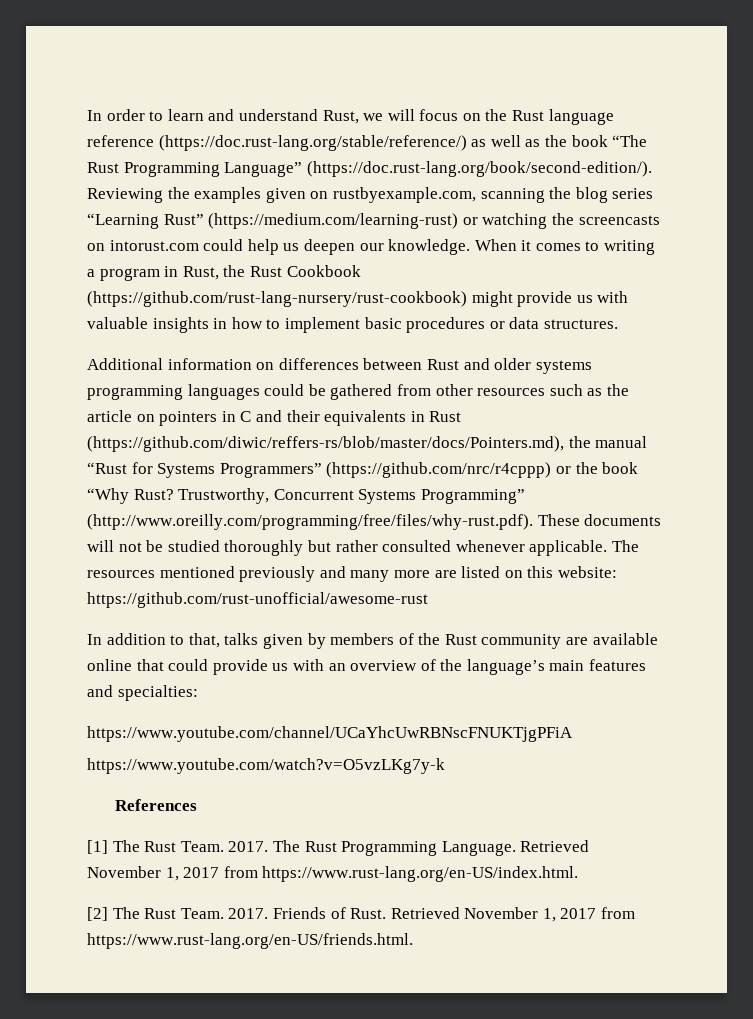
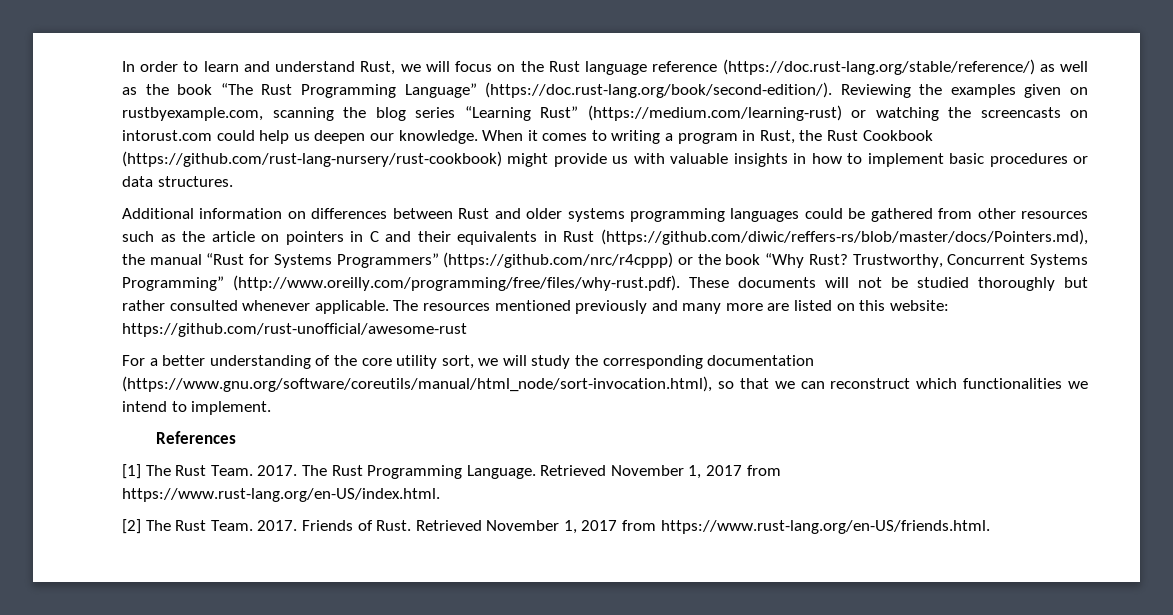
[87,633,658,649] [87,659,647,675] [87,685,198,701] [87,726,573,742] [87,758,445,774] In addition to that, talks given by members of the Rust community are available online that could provide us with an overview of the language’s main features and specialties: // https://www.youtube.com/channel/UCaYhcUwRBNscFNUKTjgPFiA // https://www.youtube.com/watch?v=O5vzLKg7y-k -> [122,355,815,369] [122,376,1088,392] [122,401,272,415] For a better understanding of the core utility sort, we will study the corresponding documentation (https://www.gnu.org/software/coreutils/manual/html_node/sort-invocation.html), so that we can reconstruct which functionalities we intend to implement.

